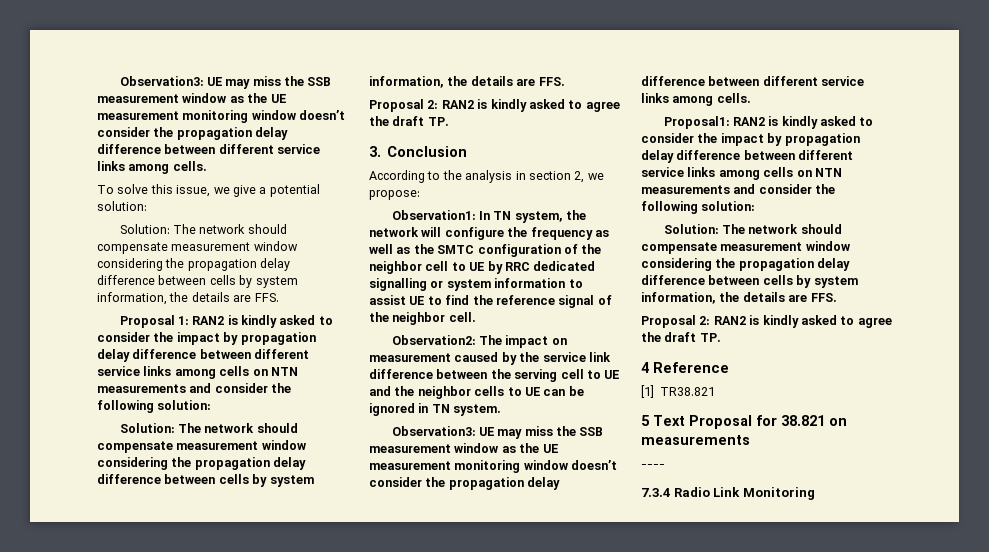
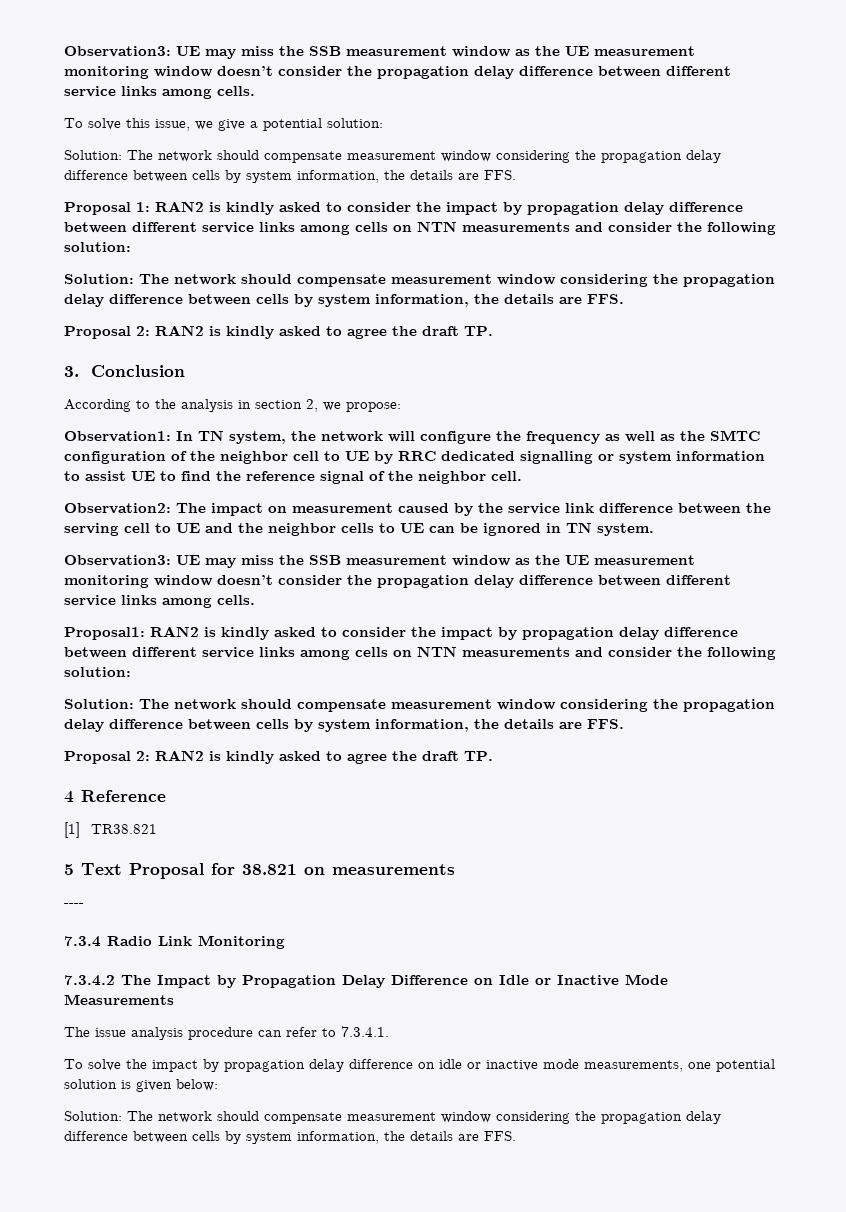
(815, 493) none -> [64,974,668,988] [64,994,174,1005] [64,1026,389,1040] [64,1059,775,1072] [64,1079,218,1092] [64,1111,721,1124] [64,1131,516,1144] // 7.3.4.2 The Impact by Propagation Delay Difference on Idle or Inactive Mode Measurements // The issue analysis procedure can refer to 7.3.4.1. // To solve the impact by propagation delay difference on idle or inactive mode measurements, one potential solution is given below: // Solution: The network should compensate measurement window considering the propagation delay difference between cells by system information, the details are FFS.

